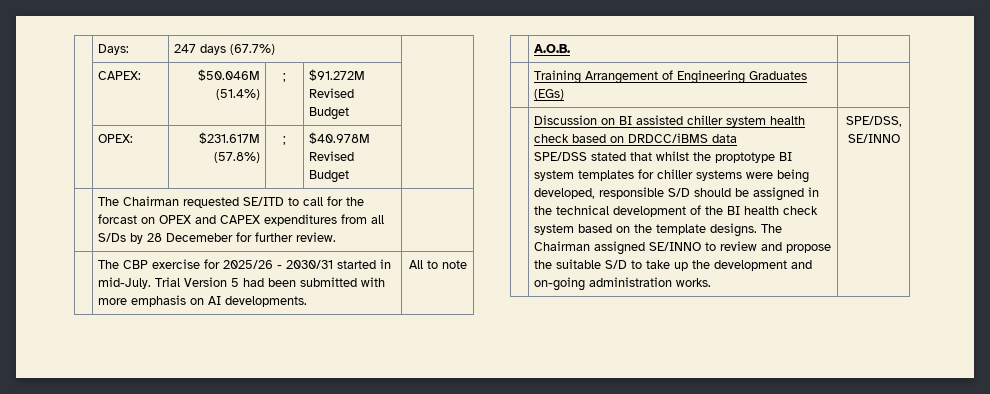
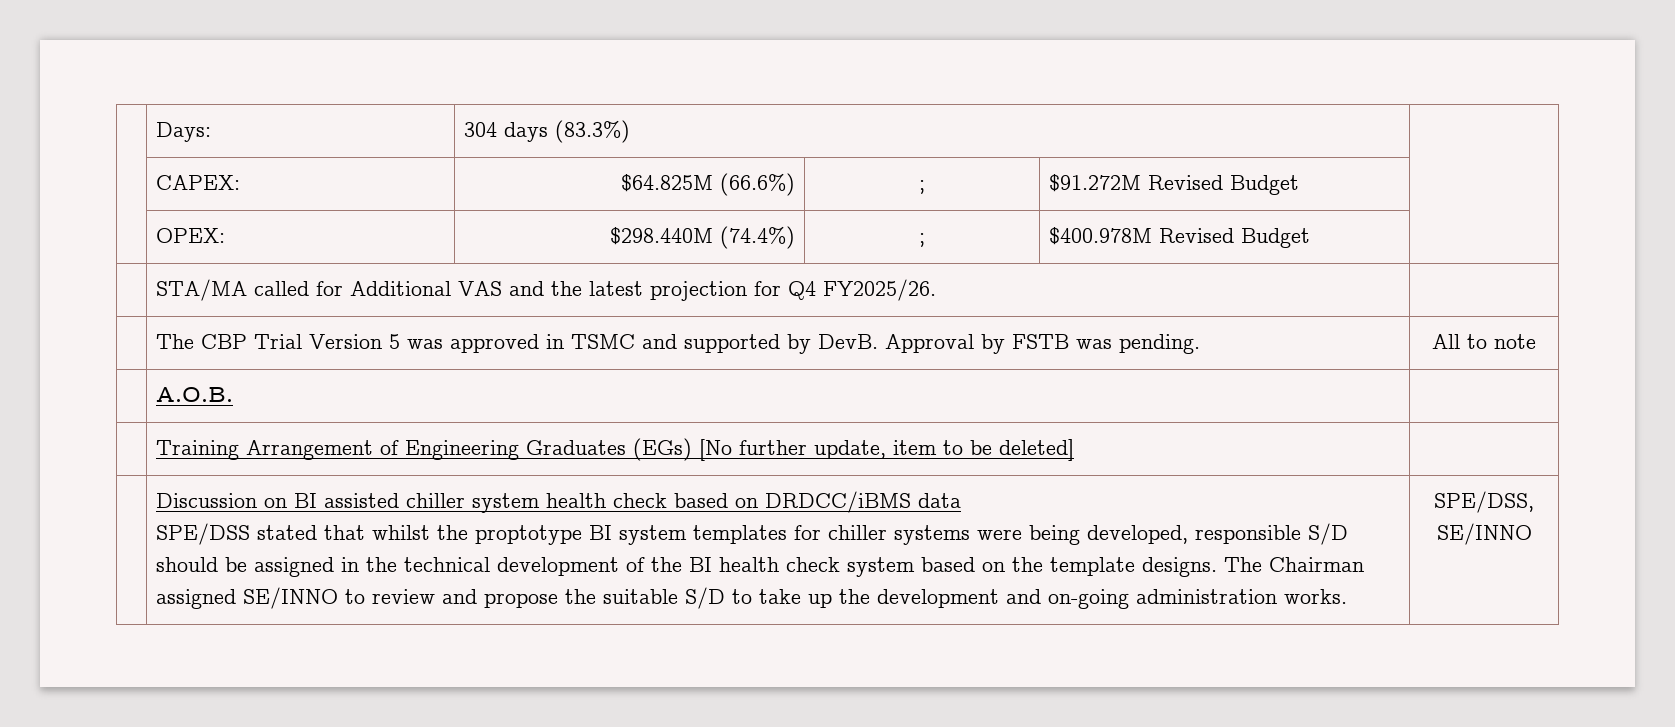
[173,44,275,55] 247 days (67.7%) -> [463,120,630,143] 304 days (83.3%)
[198,69,261,81] [216,89,261,100] $50.046M (51.4%) -> [621,173,796,196] $64.825M (66.6%)
[199,132,261,144] [214,152,261,163] [283,136,286,145] [308,132,370,144] [308,151,354,161] [308,170,349,183] [97,196,364,208] [97,214,384,226] [97,232,336,244] [97,259,391,269] [97,277,385,289] [97,295,307,307] $231.617M (57.8%) | ; | $40.978M Revised Budget | // | The Chairman requested SE/ITD to call for the forcast on OPEX and CAPEX expenditures from all S/Ds by 28 Decemeber for further review. | // | The CBP exercise for 2025/26 - 2030/31 started in mid-July. Trial Version 5 had been submitted with more emphasis on AI developments. -> [610,226,796,249] [919,233,925,247] [1048,227,1310,248] [155,279,936,301] [155,334,1200,354] $298.440M (74.4%) | ; | $400.978M Revised Budget | // | STA/MA called for Additional VAS and the latest projection for Q4 FY2025/26. | // | The CBP Trial Version 5 was approved in TSMC and supported by DevB. Approval by FSTB was pending.
(564, 94) none -> [698,439,1074,461] [No further update, item to be deleted]

